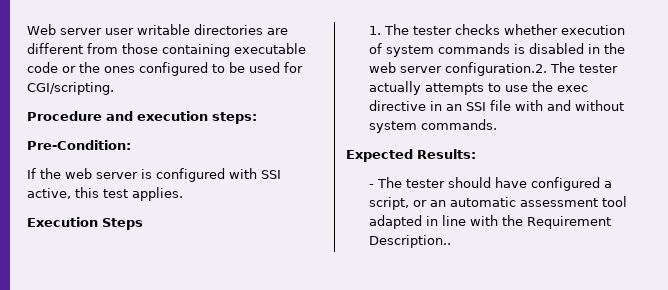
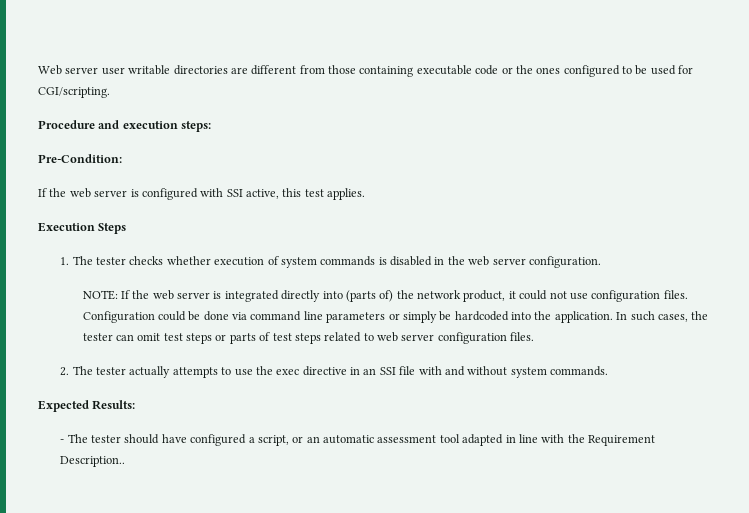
[445,62,548,76] configuration.2. -> [528,256,601,268] [82,290,688,302] [82,311,709,323] [82,332,535,344] [60,367,70,376] configuration. // NOTE: If the web server is integrated directly into (parts of) the network product, it could not use configuration files. Configuration could be done via command line parameters or simply be hardcoded into the application. In such cases, the tester can omit test steps or parts of test steps related to web server configuration files. // 2.

